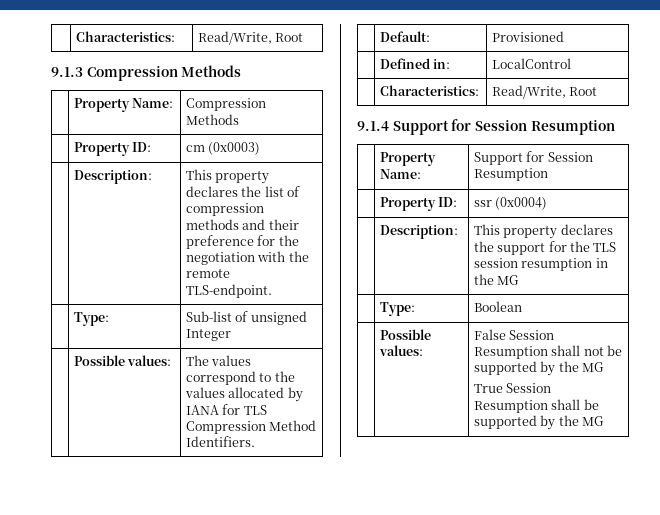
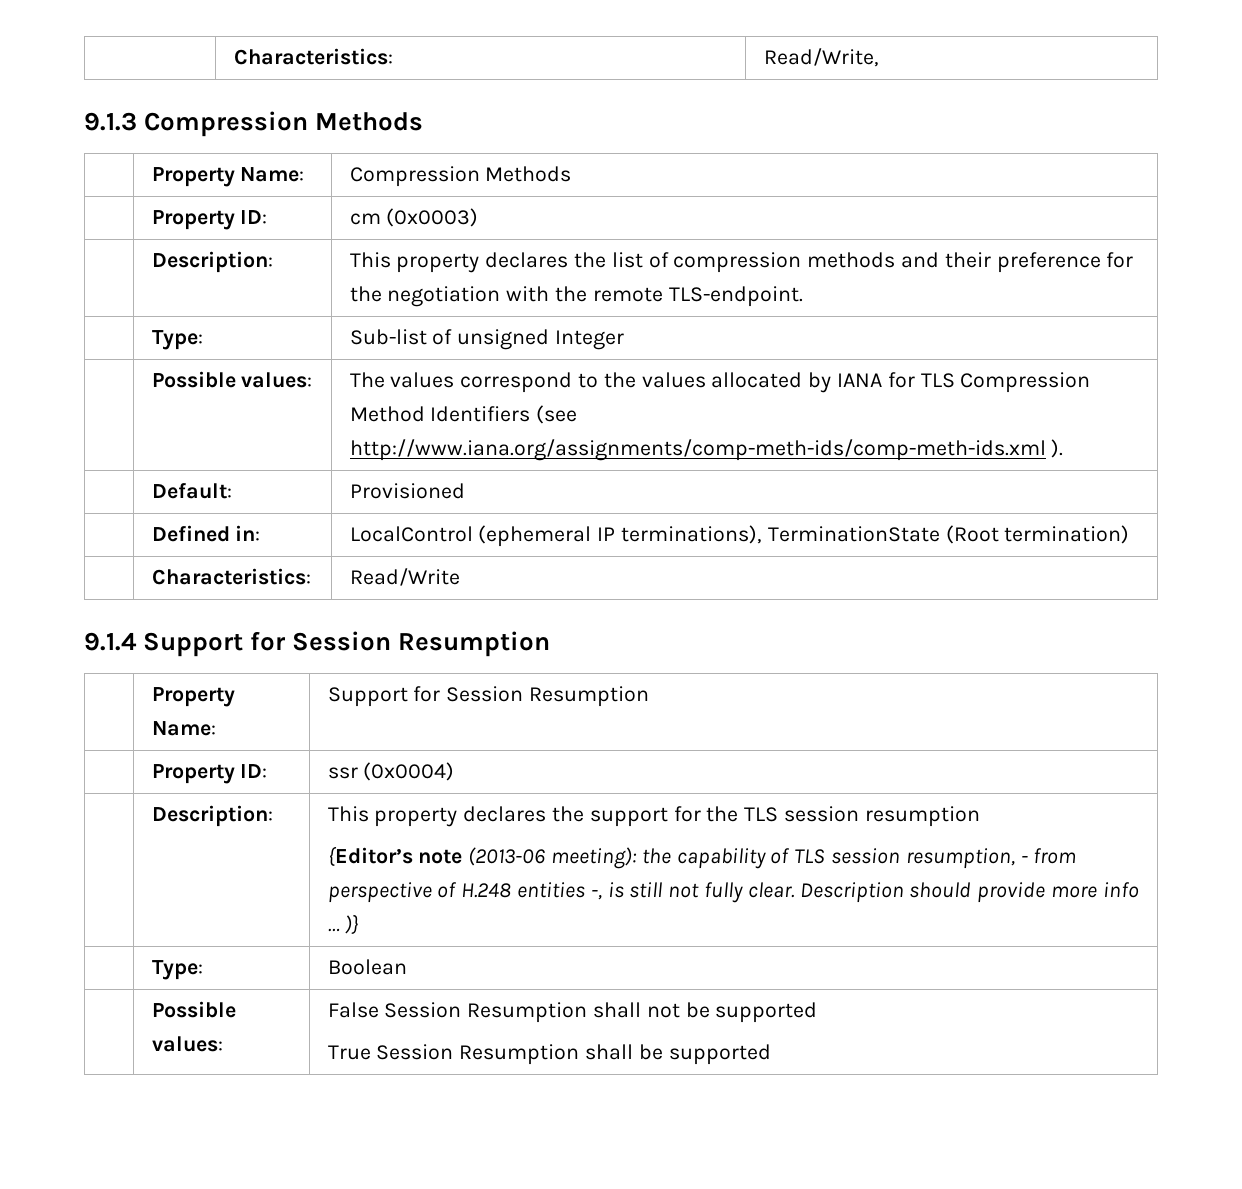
[75,31,175,42] [197,31,304,45] | Characteristics: | Read/Write, Root -> [233,48,393,65] [763,48,879,67] | Characteristics: | Read/Write,
[185,436,255,447] Identifiers. -> [430,405,578,424] [349,439,1064,461] Identifiers (see http://www.iana.org/assignments/comp-meth-ids/comp-meth-ids.xml ).
[379,85,479,96] [491,85,598,99] // | Characteristics: | Read/Write, Root -> [478,525,1130,547] [151,568,311,585] [349,568,460,586] (ephemeral IP terminations), TerminationState (Root termination) // | Characteristics: | Read/Write
[595,258,608,268] [473,274,520,285] in the MG -> [327,846,1077,869] [327,882,1139,903] [327,914,360,934] // {Editor’s note (2013-06 meeting): the capability of TLS session resumption, - from perspective of H.248 entities -, is still not fully clear. Description should provide more info … )}
[540,361,604,376] by the MG -> (818, 1012) none
[540,415,604,430] by the MG -> (771, 1054) none

